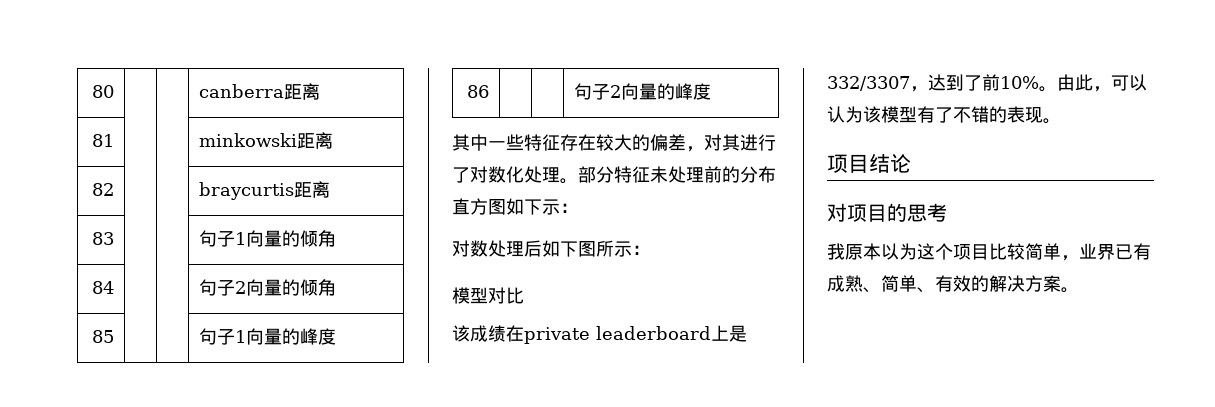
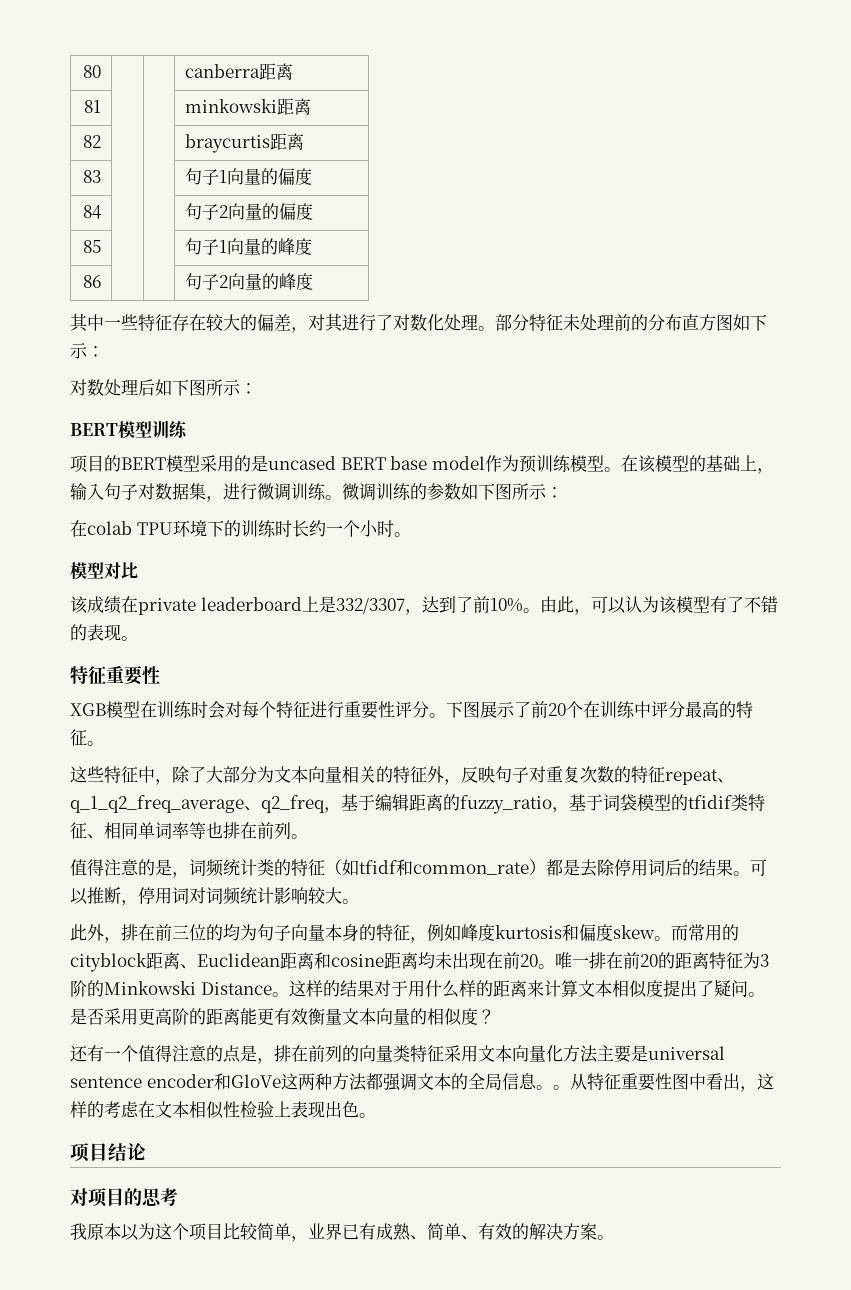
[299,230,336,247] 倾角 -> [278,168,313,185] 偏度
[299,279,336,296] 倾角 -> [279,203,314,220] 偏度
(650, 250) none -> [70,421,188,438] [70,455,774,474] [70,483,563,502] [70,520,411,537] // BERT模型训练 // 项目的BERT模型采用的是uncased BERT base model作为预训练模型。在该模型的基础上，输入句子对数据集，进行微调训练。微调训练的参数如下图所示： // 在colab TPU环境下的训练时长约一个小时。
(1061, 121) none -> [70,666,160,685] [70,701,753,719] [70,729,104,746] [70,766,734,785] [70,794,765,814] [70,822,308,839] [70,859,767,878] [70,887,359,906] [70,924,739,943] [70,952,769,972] [70,979,765,998] [70,1008,495,1026] [70,1045,725,1064] [70,1073,774,1092] [70,1101,376,1119] // 特征重要性 // XGB模型在训练时会对每个特征进行重要性评分。下图展示了前20个在训练中评分最高的特征。 // 这些特征中，除了大部分为文本向量相关的特征外，反映句子对重复次数的特征repeat、q_1_q2_freq_average、q2_freq，基于编辑距离的fuzzy_ratio，基于词袋模型的tfidif类特征、相同单词率等也排在前列。 // 值得注意的是，词频统计类的特征（如tfidf和common_rate）都是去除停用词后的结果。可以推断，停用词对词频统计影响较大。 // 此外，排在前三位的均为句子向量本身的特征，例如峰度kurtosis和偏度skew。而常用的cityblock距离、Euclidean距离和cosine距离均未出现在前20。唯一排在前20的距离特征为3阶的Minkowski Distance。这样的结果对于用什么样的距离来计算文本相似度提出了疑问。是否采用更高阶的距离能更有效衡量文本向量的相似度？ // 还有一个值得注意的点是，排在前列的向量类特征采用文本向量化方法主要是universal sentence encoder和GloVe这两种方法都强调文本的全局信息。。从特征重要性图中看出，这样的考虑在文本相似性检验上表现出色。

